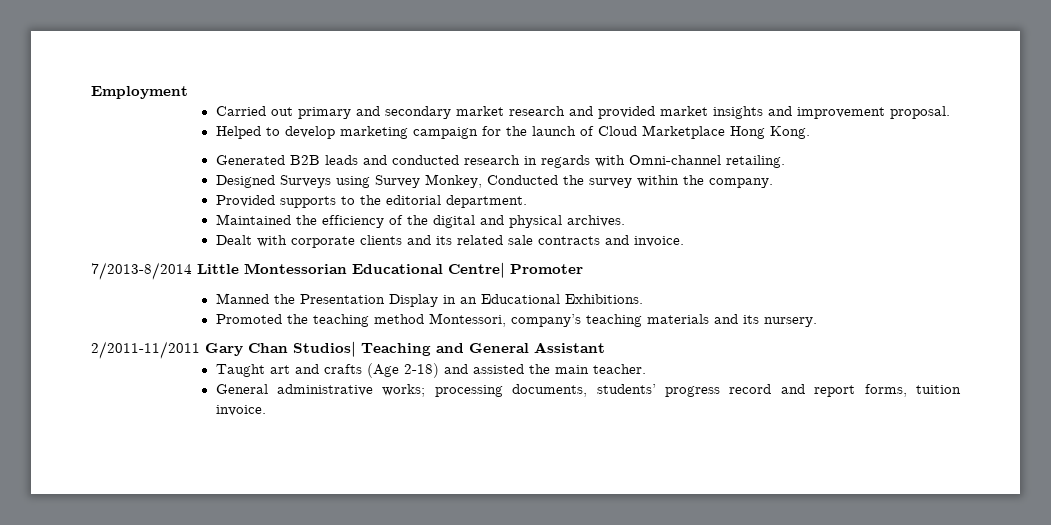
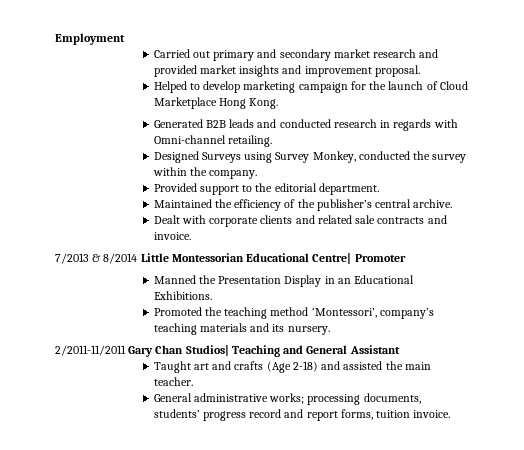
[486,175,558,185] Conducted -> [358,151,410,160] conducted
[279,196,336,208] supports -> [199,185,239,195] support
[432,215,625,228] digital and physical archives. -> [316,199,453,211] publisher’s central archive.
[435,236,452,245] its -> (315, 219) none
[91,262,192,280] 7/2013-8/2014 -> [55,253,138,264] 7/2013 & 8/2014
[428,313,506,327] Montessori, -> [311,307,377,318] ‘Montessori’,

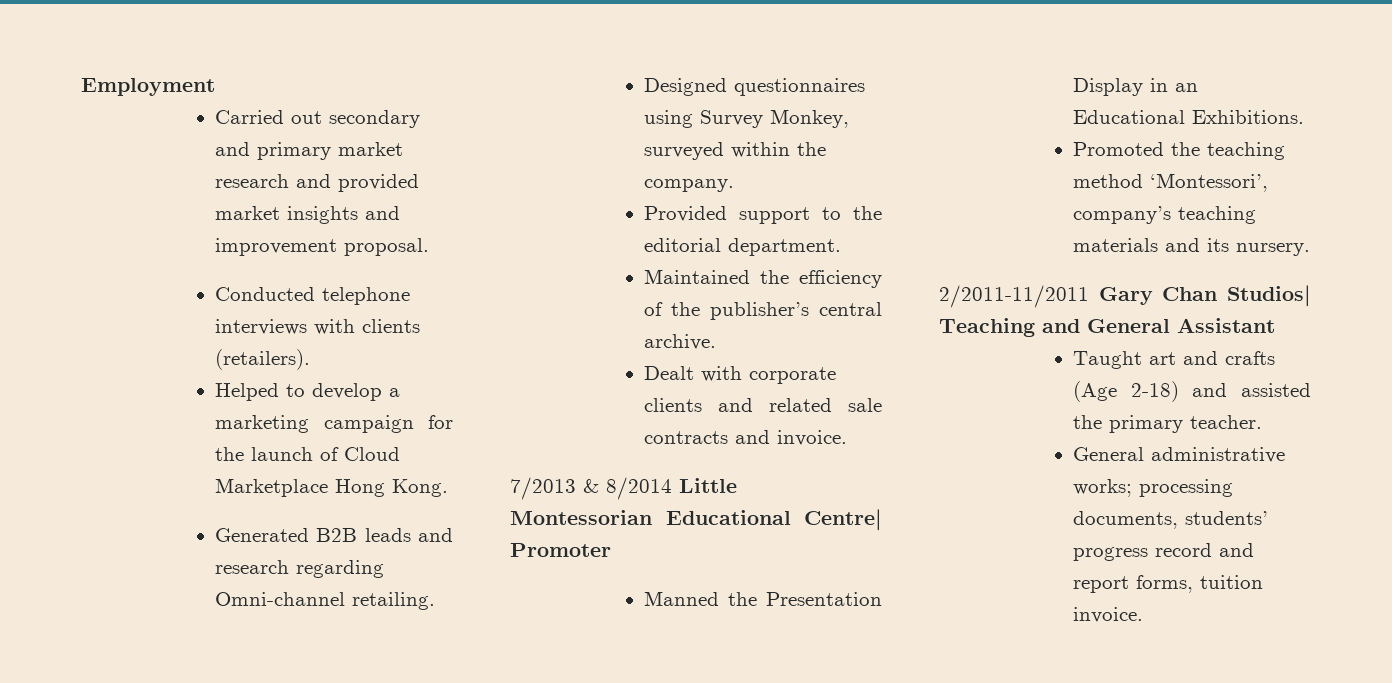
[213,49,331,61] primary and secondary -> [329,110,421,128] [215,142,332,160] secondary and primary
(420, 71) none -> [215,287,411,305] [215,319,421,335] [215,349,311,370] // Conducted telephone interviews with clients (retailers).
(241, 87) none -> [389,388,401,397] a
[279,119,458,131] conducted research in regards with -> [215,560,385,578] research regarding
[201,152,241,163] Surveys -> [734,78,866,96] questionnaires
[358,151,467,163] conducted the survey -> [644,142,725,160] surveyed
[404,362,431,370] main -> [1109,415,1184,433] primary

